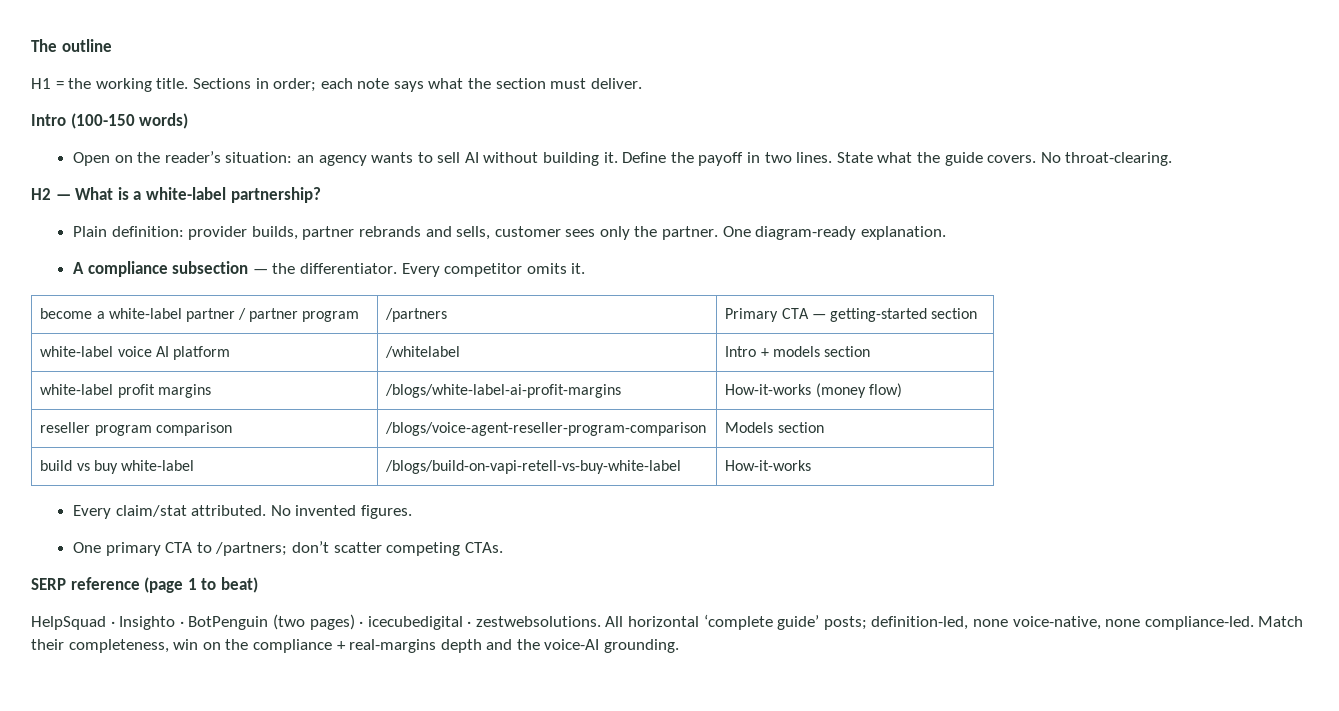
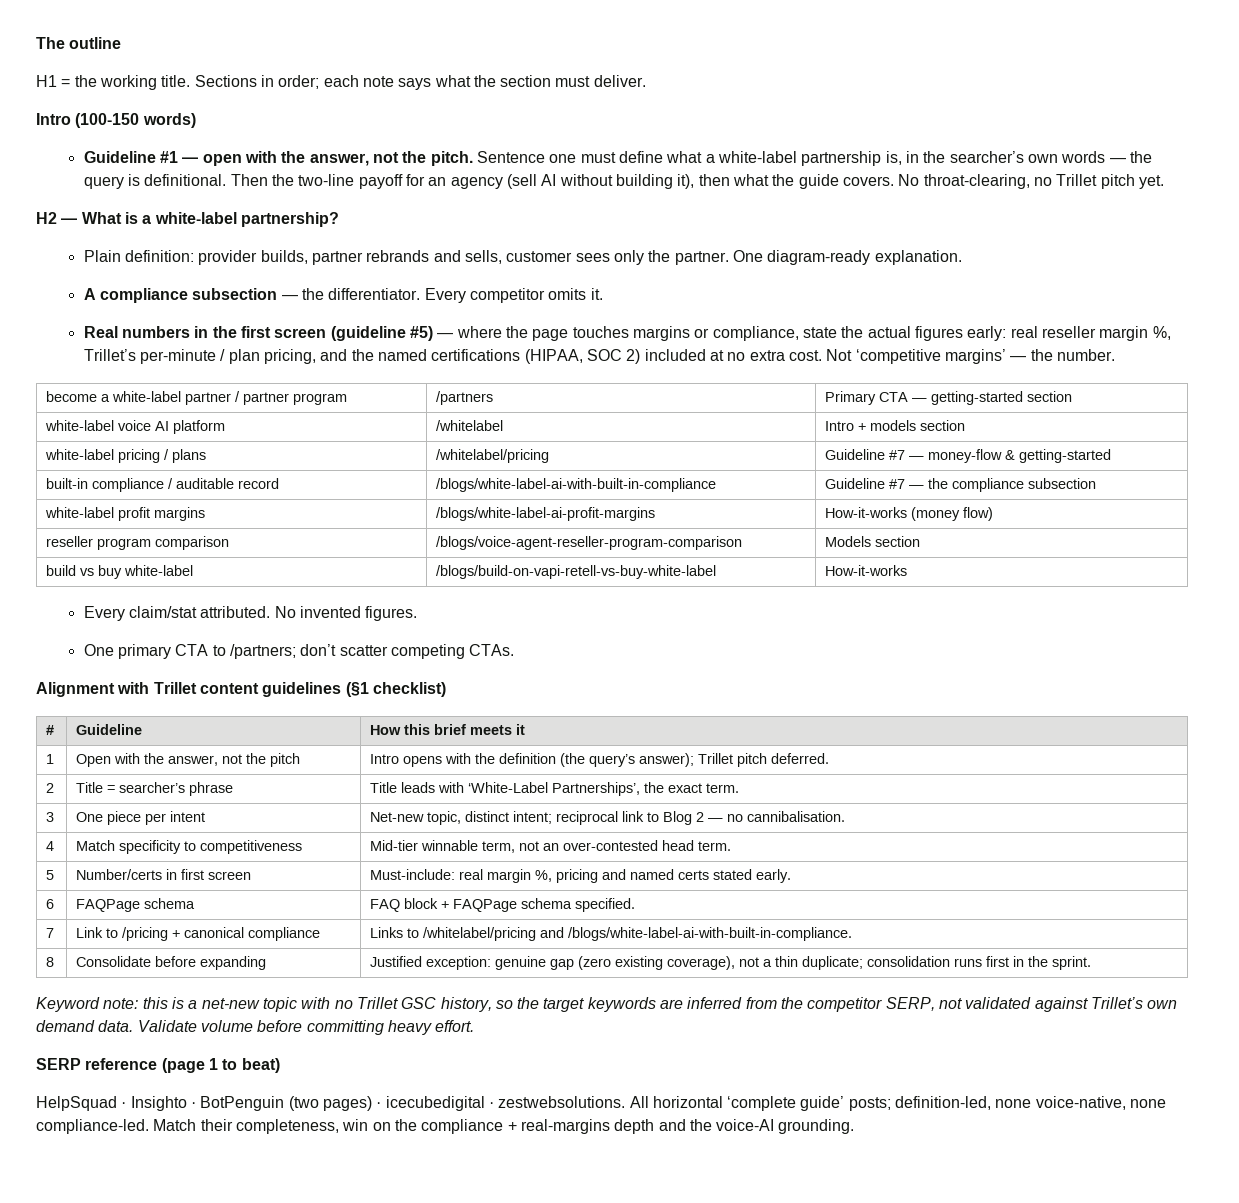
[72,151,873,166] Open on the reader’s situation: an agency wants to sell AI without building it. Define the payoff in two lines. State -> [83,151,1152,166] [83,174,730,189] Guideline #1 — open with the answer, not the pitch. Sentence one must define what a white-label partnership is, in the searcher’s own words — the query is definitional. Then the two-line payoff for an agency (sell AI without building it), then
[1065,152,1173,166] throat-clearing. -> [923,174,1164,189] throat-clearing, no Trillet pitch yet.
(586, 268) none -> [83,326,1171,341] [83,349,1115,364] // Real numbers in the first screen (guideline #5) — where the page touches margins or compliance, state the actual figures early: real reseller margin %, Trillet’s per-minute / plan pricing, and the named certifications (HIPAA, SOC 2) included at no extra cost. Not ‘competitive margins’ — the number.
(870, 351) none -> [44,449,206,463] [435,449,549,463] [824,449,1111,463] [45,478,279,492] [435,478,716,492] [824,478,1096,492] // white-label pricing / plans | /whitelabel/pricing | Guideline #7 — money-flow & getting-started // built-in compliance / auditable record | /blogs/white-label-ai-with-built-in-compliance | Guideline #7 — the compliance subsection
(503, 547) none -> [36,682,446,697] [45,725,54,735] [75,724,142,735] [369,724,525,735] [45,754,54,764] [75,753,300,767] [369,753,829,767] [45,783,54,793] [75,782,233,796] [369,782,739,796] [45,812,54,822] [75,811,205,825] [369,811,845,825] [45,841,54,851] [75,840,302,854] [369,840,731,853] [45,870,54,880] [75,869,251,880] [369,869,791,883] [45,899,54,909] [75,898,195,912] [369,898,635,912] [45,928,54,938] [75,927,320,941] [369,927,852,941] [45,957,54,967] [75,956,266,970] [369,956,1091,970] [36,997,1178,1012] [36,1020,475,1035] // Alignment with Trillet content guidelines (§1 checklist) // # | Guideline | How this brief meets it // 1 | Open with the answer, not the pitch | Intro opens with the definition (the query’s answer); Trillet pitch deferred. // 2 | Title = searcher’s phrase | Title leads with ‘White-Label Partnerships’, the exact term. // 3 | One piece per intent | Net-new topic, distinct intent; reciprocal link to Blog 2 — no cannibalisation. // 4 | Match specificity to competitiveness | Mid-tier winnable term, not an over-contested head term. // 5 | Number/certs in first screen | Must-include: real margin %, pricing and named certs stated early. // 6 | FAQPage schema | FAQ block + FAQPage schema specified. // 7 | Link to /pricing + canonical compliance | Links to /whitelabel/pricing and /blogs/white-label-ai-with-built-in-compliance. // 8 | Consolidate before expanding | Justified exception: genuine gap (zero existing coverage), not a thin duplicate; consolidation runs first in the sprint. // Keyword note: this is a net-new topic with no Trillet GSC history, so the target keywords are inferred from the competitor SERP, not validated against Trillet’s own demand data. Validate volume before committing heavy effort.

